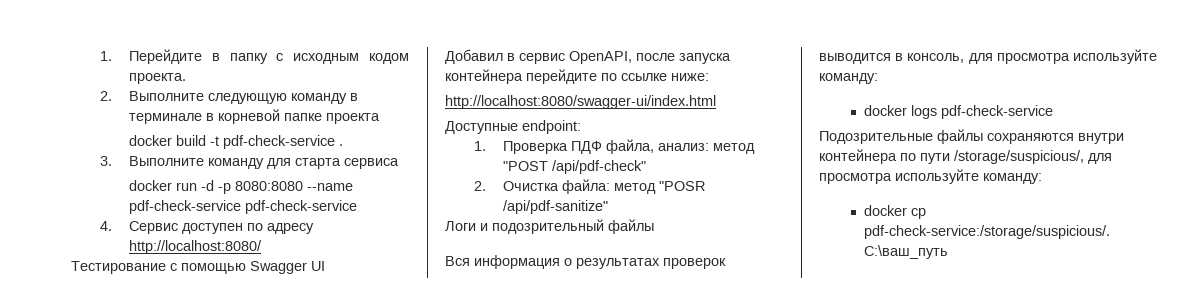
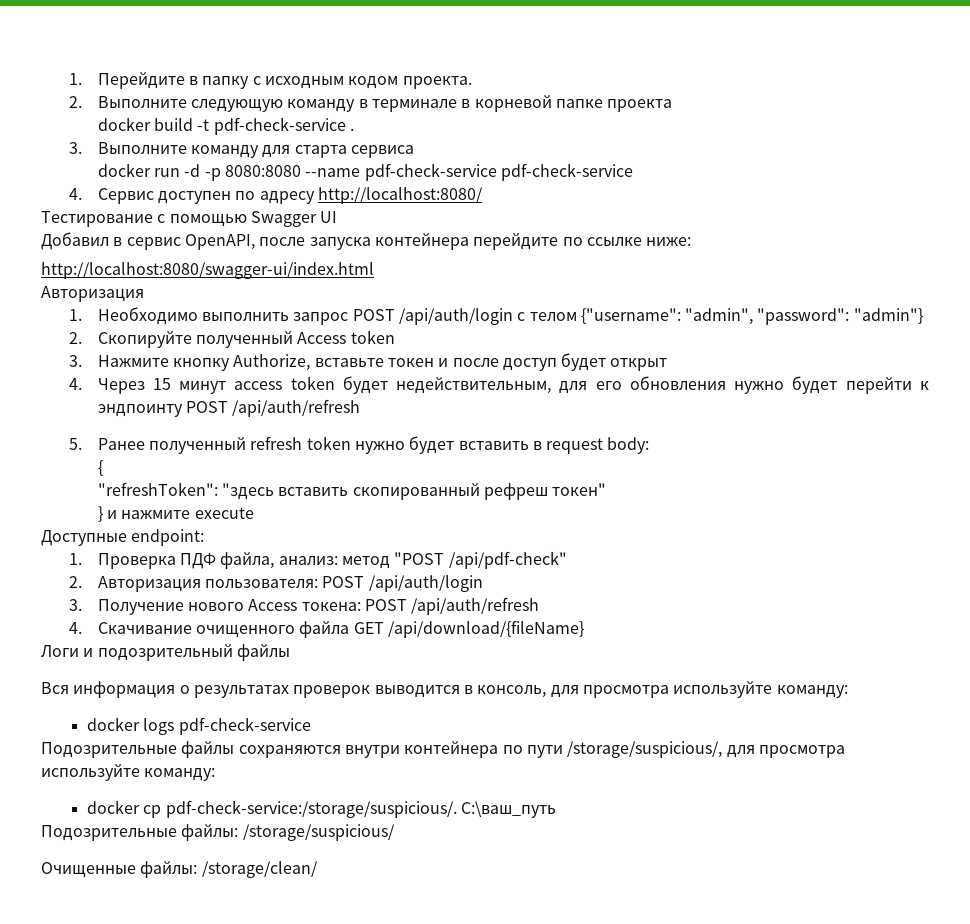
(716, 102) none -> [41,286,144,302] [69,307,923,325] [69,330,395,348] [69,353,668,371] [69,376,930,394] [97,399,361,417] [69,436,650,454] [97,460,103,476] [97,482,607,500] [97,506,254,522] // Авторизация // 1. Необходимо выполнить запрос POST /api/auth/login с телом {"username": "admin", "password": "admin"} // 2. Скопируйте полученный Access token // 3. Нажмите кнопку Authorize, вставьте токен и после доступ будет открыт // 4. Через 15 минут access token будет недействительным, для его обновления нужно будет перейти к эндпоинту POST /api/auth/refresh // 5. Ранее полученный refresh token нужно будет вставить в request body: // { // "refreshToken": "здесь вставить скопированный рефреш токен" // } и нажмите execute
[502,179,705,194] [502,200,608,214] Очистка файла: метод "POSR /api/pdf-sanitize" -> [97,575,483,592] [69,597,540,615] [69,620,584,638] Авторизация пользователя: POST /api/auth/login // 3. Получение нового Access токена: POST /api/auth/refresh // 4. Скачивание очищенного файла GET /api/download/{fileName}
(948, 252) none -> [41,824,395,841] [41,861,318,878] // Подозрительные файлы: /storage/suspicious/ // Очищенные файлы: /storage/clean/

